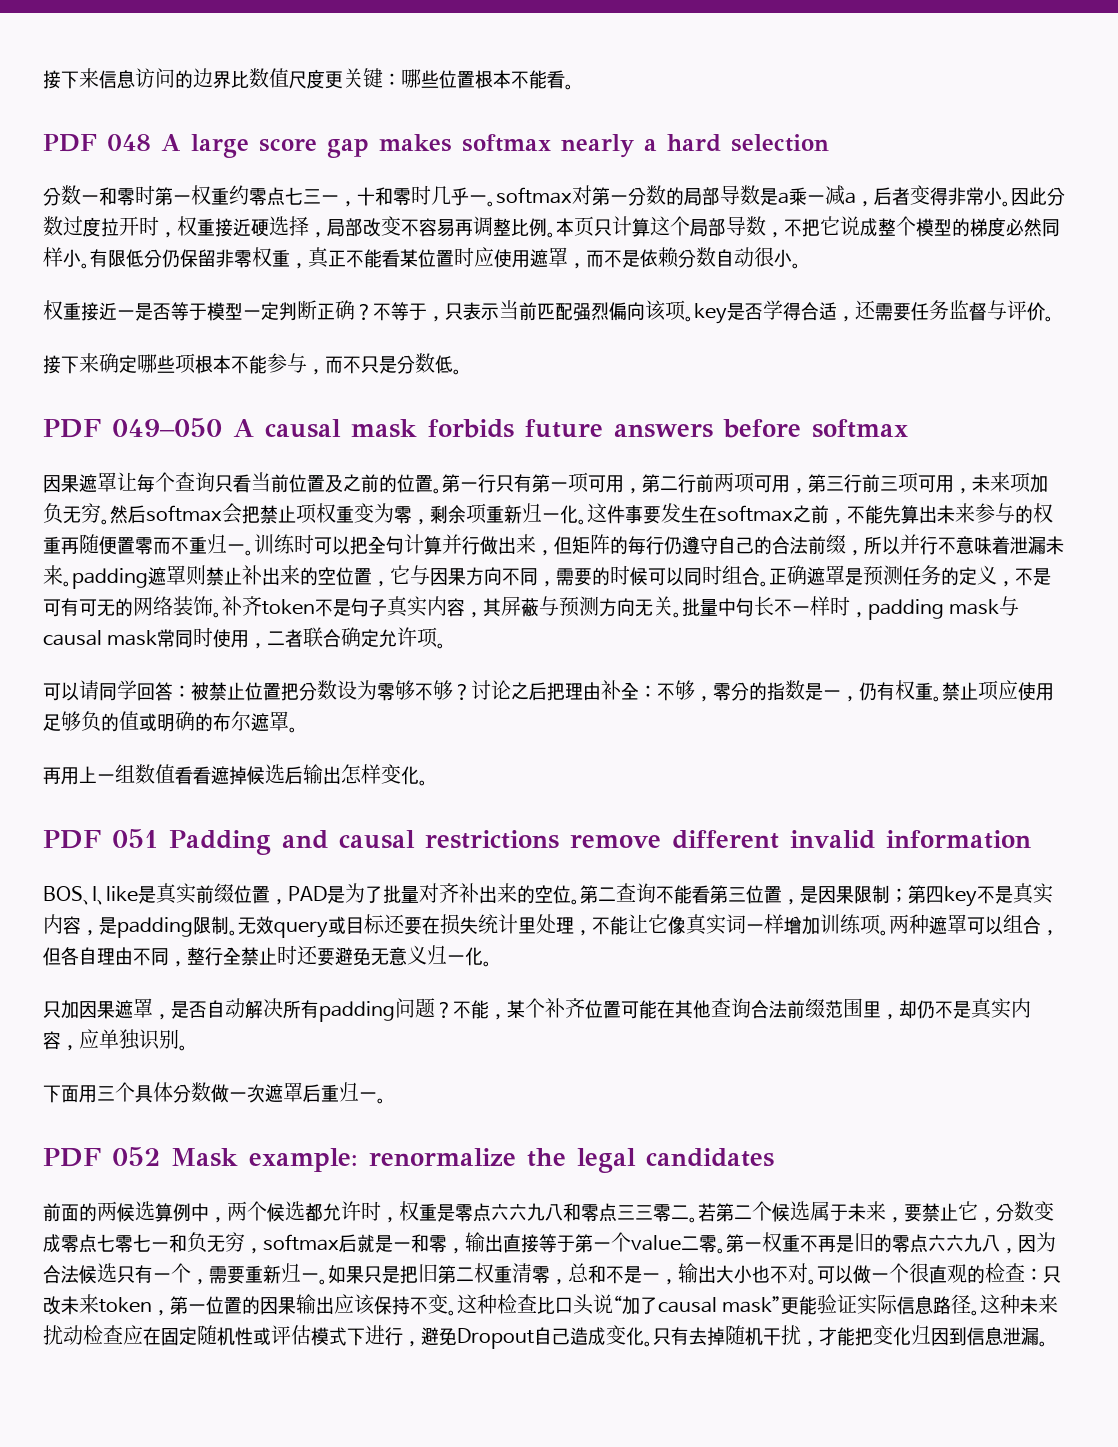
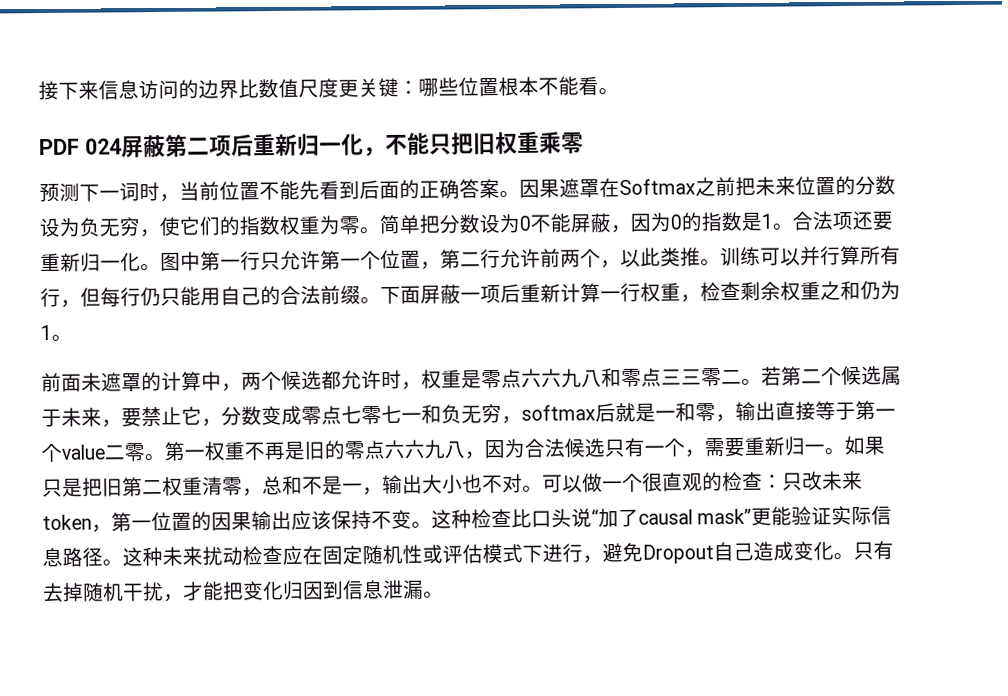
[107,134,829,158] [43,185,1065,207] [43,216,1060,238] [43,247,801,269] [43,300,1054,324] [43,353,462,375] [43,418,908,438] [43,472,1048,494] [43,503,1053,525] [43,534,1064,556] [43,565,1051,589] [43,596,1020,620] [43,627,447,649] [43,680,1054,702] [43,711,298,733] [43,764,428,786] [43,829,1031,855] [43,883,1053,907] [43,914,1059,938] [43,945,492,967] [43,998,1031,1022] [43,1029,188,1051] [43,1082,386,1104] [43,1147,774,1173] [43,1201,191,1222] 048 A large score gap makes softmax nearly a hard selection // 分数一和零时第一权重约零点七三一，十和零时几乎一。softmax对第一分数的局部导数是a乘一减a，后者变得非常小。因此分数过度拉开时，权重接近硬选择，局部改变不容易再调整比例。本页只计算这个局部导数，不把它说成整个模型的梯度必然同样小。有限低分仍保留非零权重，真正不能看某位置时应使用遮罩，而不是依赖分数自动很小。 // 权重接近一是否等于模型一定判断正确？不等于，只表示当前匹配强烈偏向该项。key是否学得合适，还需要任务监督与评价。 // 接下来确定哪些项根本不能参与，而不只是分数低。 // PDF 049–050 A causal mask forbids future answers before softmax // 因果遮罩让每个查询只看当前位置及之前的位置。第一行只有第一项可用，第二行前两项可用，第三行前三项可用，未来项加负无穷。然后softmax会把禁止项权重变为零，剩余项重新归一化。这件事要发生在softmax之前，不能先算出未来参与的权重再随便置零而不重归一。训练时可以把全句计算并行做出来，但矩阵的每行仍遵守自己的合法前缀，所以并行不意味着泄漏未来。padding遮罩则禁止补出来的空位置，它与因果方向不同，需要的时候可以同时组合。正确遮罩是预测任务的定义，不是可有可无的网络装饰。补齐token不是句子真实内容，其屏蔽与预测方向无关。批量中句长不一样时，padding mask与causal mask常同时使用，二者联合确定允许项。 // 可以请同学回答：被禁止位置把分数设为零够不够？讨论之后把理由补全：不够，零分的指数是一，仍有权重。禁止项应使用足够负的值或明确的布尔遮罩。 // 再用上一组数值看看遮掉候选后输出怎样变化。 // PDF 051 Padding and causal restrictions remove different invalid information // BOS、I、like是真实前缀位置，PAD是为了批量对齐补出来的空位。第二查询不能看第三位置，是因果限制；第四key不是真实内容，是padding限制。无效query或目标还要在损失统计里处理，不能让它像真实词一样增加训练项。两种遮罩可以组合，但各自理由不同，整行全禁止时还要避免无意义归一化。 // 只加因果遮罩，是否自动解决所有padding问题？不能，某个补齐位置可能在其他查询合法前缀范围里，却仍不是真实内容，应单独识别。 // 下面用三个具体分数做一次遮罩后重归一。 // PDF 052 Mask example: renormalize the legal candidates // 前面的两候选算例 -> [84,131,584,158] [39,175,896,203] [39,210,893,238] [40,245,901,272] [40,280,901,308] [40,324,72,341] [41,371,202,393] 024屏蔽第二项后重新归一化，不能只把旧权重乘零 // 预测下一词时，当前位置不能先看到后面的正确答案。因果遮罩在Softmax之前把未来位置的分数设为负无穷，使它们的指数权重为零。简单把分数设为0不能屏蔽，因为0的指数是1。合法项还要重新归一化。图中第一行只允许第一个位置，第二行允许前两个，以此类推。训练可以并行算所有行，但每行仍只能用自己的合法前缀。下面屏蔽一项后重新计算一行权重，检查剩余权重之和仍为1。 // 前面未遮罩的计算

